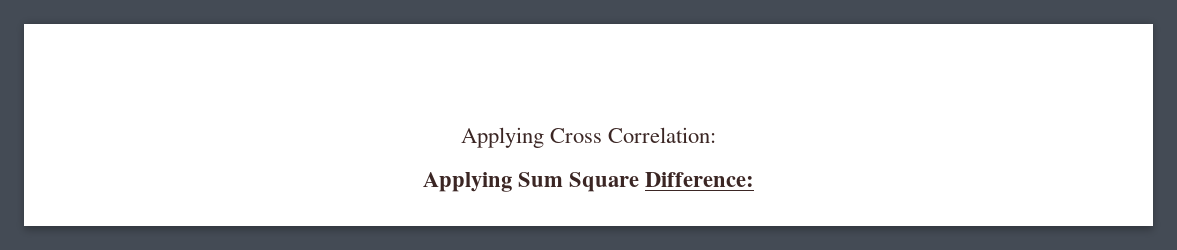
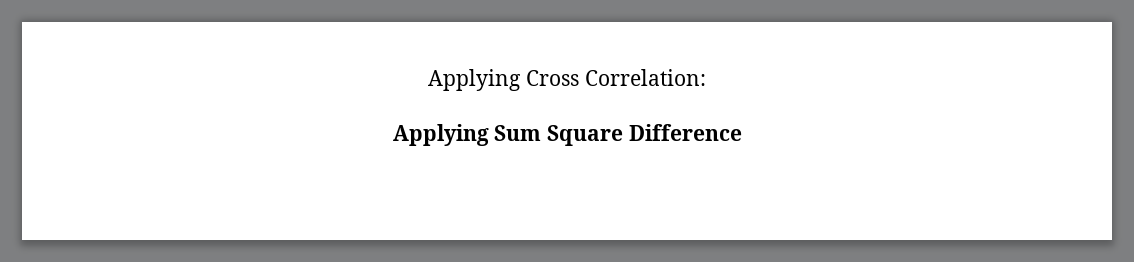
[645,172,755,187] Difference: -> [628,124,742,141] Difference

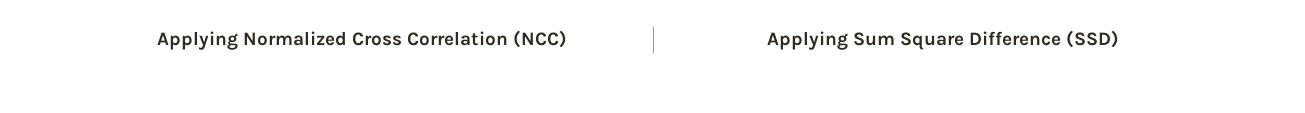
[428,69,706,91] Applying Cross Correlation: -> [156,30,568,50] Applying Normalized Cross Correlation (NCC)
(742, 132) none -> [1066,30,1120,48] (SSD)

